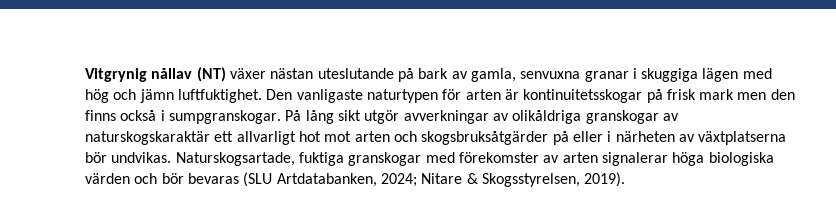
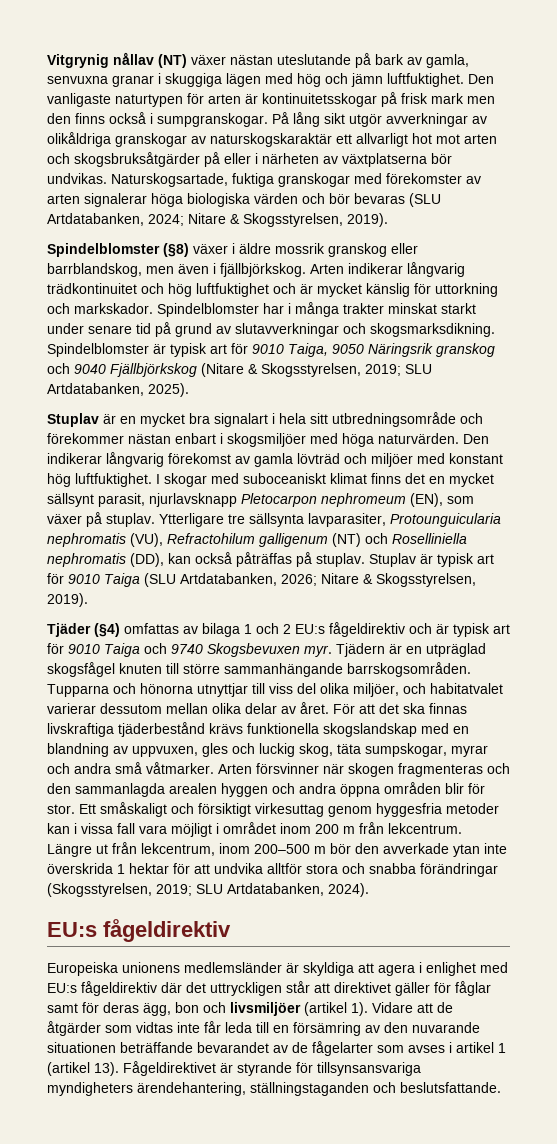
(626, 179) none -> [47,243,418,257] [47,262,465,277] [47,283,498,297] [47,302,476,317] [47,322,495,337] [47,343,495,357] [47,363,432,377] [47,383,189,397] [47,412,483,427] [47,433,489,447] [47,452,503,467] [47,473,494,487] [47,493,474,507] [47,512,501,527] [47,533,467,547] [47,552,494,567] [47,573,476,587] [47,593,88,607] [47,622,510,637] [47,643,486,657] [47,662,471,677] [47,683,503,697] [47,702,467,714] [47,722,469,737] [47,743,488,757] [47,762,510,777] [47,782,485,797] [47,802,499,817] [47,822,462,837] [47,842,507,857] [47,863,498,877] [47,883,369,897] [47,919,231,942] [47,962,508,976] [47,981,491,996] [47,1002,453,1016] [47,1021,480,1036] [47,1041,506,1056] [47,1061,421,1076] [47,1082,501,1096] // Spindelblomster (§8) växer i äldre mossrik granskog eller barrblandskog, men även i fjällbjörkskog. Arten indikerar långvarig trädkontinuitet och hög luftfuktighet och är mycket känslig för uttorkning och markskador. Spindelblomster har i många trakter minskat starkt under senare tid på grund av slutavverkningar och skogsmarksdikning. Spindelblomster är typisk art för 9010 Taiga, 9050 Näringsrik granskog och 9040 Fjällbjörkskog (Nitare & Skogsstyrelsen, 2019; SLU Artdatabanken, 2025). // Stuplav är en mycket bra signalart i hela sitt utbredningsområde och förekommer nästan enbart i skogsmiljöer med höga naturvärden. Den indikerar långvarig förekomst av gamla lövträd och miljöer med konstant hög luftfuktighet. I skogar med suboceaniskt klimat finns det en mycket sällsynt parasit, njurlavsknapp Pletocarpon nephromeum (EN), som växer på stuplav. Ytterligare tre sällsynta lavparasiter, Protounguicularia nephromatis (VU), Refractohilum galligenum (NT) och Roselliniella nephromatis (DD), kan också påträffas på stuplav. Stuplav är typisk art för 9010 Taiga (SLU Artdatabanken, 2026; Nitare & Skogsstyrelsen, 2019). // Tjäder (§4) omfattas av bilaga 1 och 2 EU:s fågeldirektiv och är typisk art för 9010 Taiga och 9740 Skogsbevuxen myr. Tjädern är en utpräglad skogsfågel knuten till större sammanhängande barrskogsområden. Tupparna och hönorna utnyttjar till viss del olika miljöer, och habitatvalet varierar dessutom mellan olika delar av året. För att det ska finnas livskraftiga tjäderbestånd krävs funktionella skogslandskap med en blandning av uppvuxen, gles och luckig skog, täta sumpskogar, myrar och andra små våtmarker. Arten försvinner när skogen fragmenteras och den sammanlagda arealen hyggen och andra öppna områden blir för stor. Ett småskaligt och försiktigt virkesuttag genom hyggesfria metoder kan i vissa fall vara möjligt i området inom 200 m från lekcentrum. Längre ut från lekcentrum, inom 200–500 m bör den avverkade ytan inte överskrida 1 hektar för att undvika alltför stora och snabba förändringar (Skogsstyrelsen, 2019; SLU Artdatabanken, 2024). // EU:s fågeldirektiv // Europeiska unionens medlemsländer är skyldiga att agera i enlighet med EU:s fågeldirektiv där det uttryckligen står att direktivet gäller för fåglar samt för deras ägg, bon och livsmiljöer (artikel 1). Vidare att de åtgärder som vidtas inte får leda till en försämring av den nuvarande situationen beträffande bevarandet av de fågelarter som avses i artikel 1 (artikel 13). Fågeldirektivet är styrande för tillsynsansvariga myndigheters ärendehantering, ställningstaganden och beslutsfattande.

